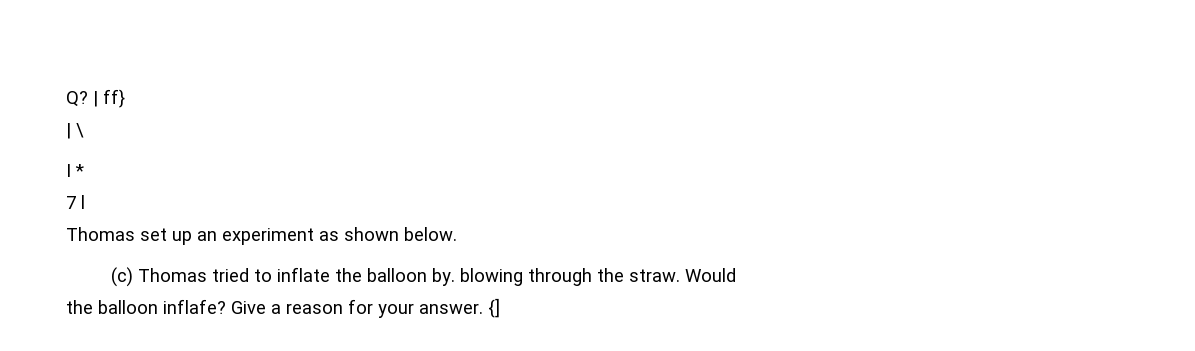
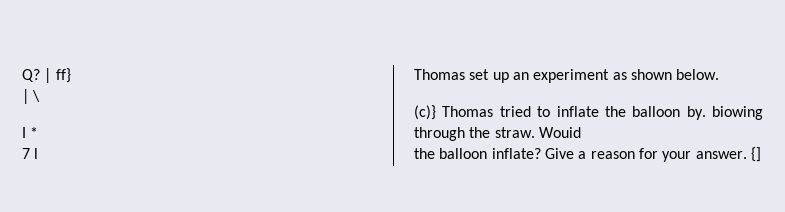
[110,267,133,287] (c) -> [414,105,436,120] (c)}
[459,268,523,286] blowing -> [712,106,763,120] biowing
[684,268,736,282] [66,299,226,314] Would // the balloon inflafe? -> [538,127,581,138] [414,148,541,159] Wouid // the balloon inflate?

